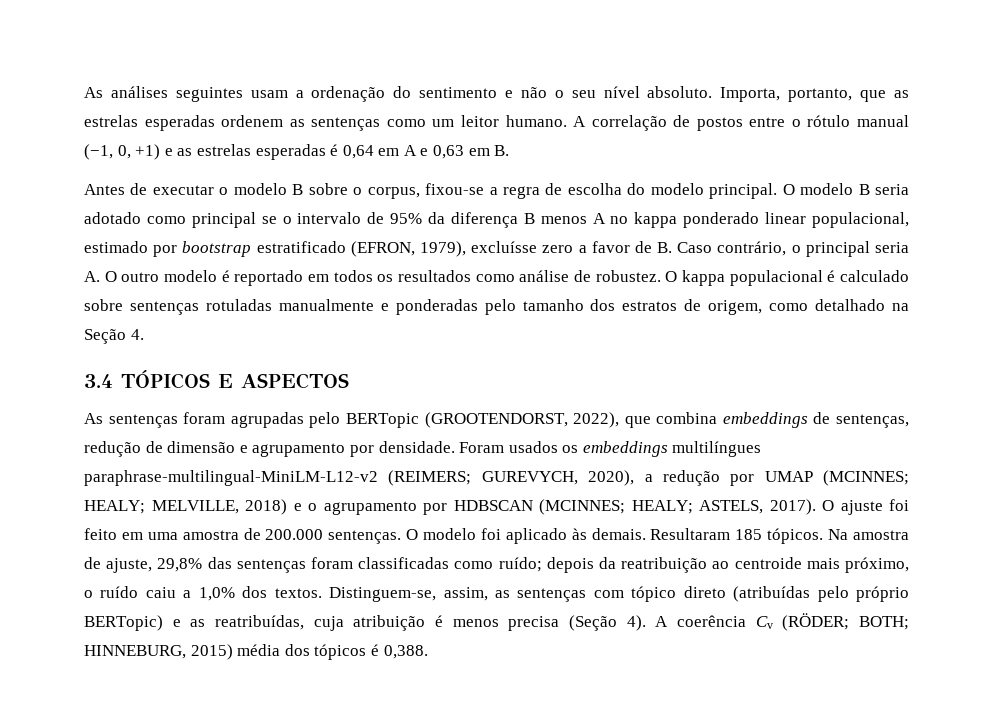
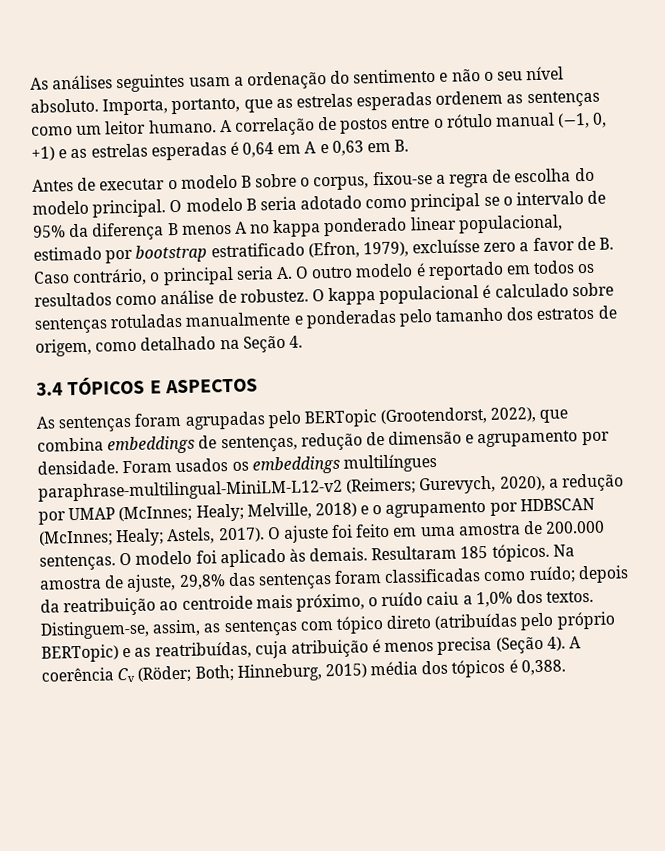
[350,241,415,257] (EFRON, -> [307,241,360,259] (Efron,
[424,412,568,428] (GROOTENDORST, -> [380,406,488,426] (Grootendorst,
[388,470,578,486] (REIMERS; GUREVYCH, -> [346,475,497,495] (Reimers; Gurevych,
[823,470,909,486] [84,500,239,514] (MCINNES; HEALY; MELVILLE, -> [118,502,312,523] (McInnes; Healy; Melville,
[539,499,763,515] (MCINNES; HEALY; ASTELS, -> [39,527,216,547] (McInnes; Healy; Astels,
[782,613,909,631] [84,645,186,659] (RÖDER; BOTH; HINNEBURG, -> [137,663,322,683] (Röder; Both; Hinneburg,

